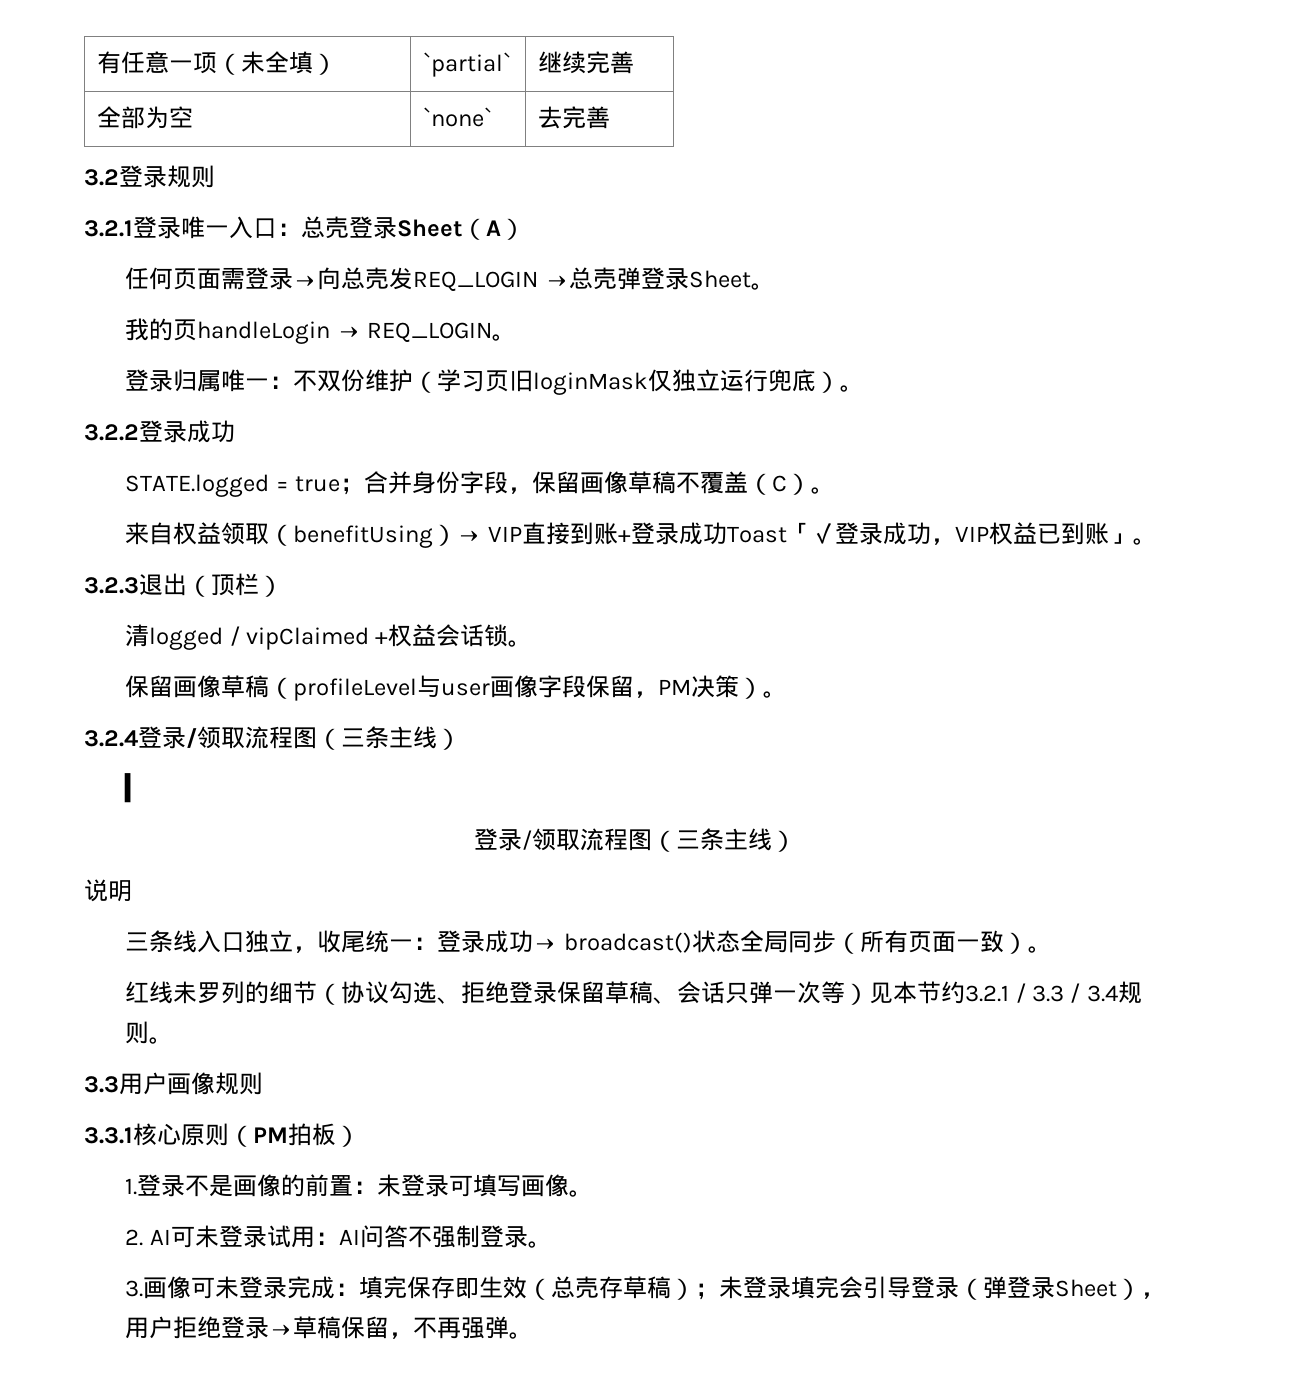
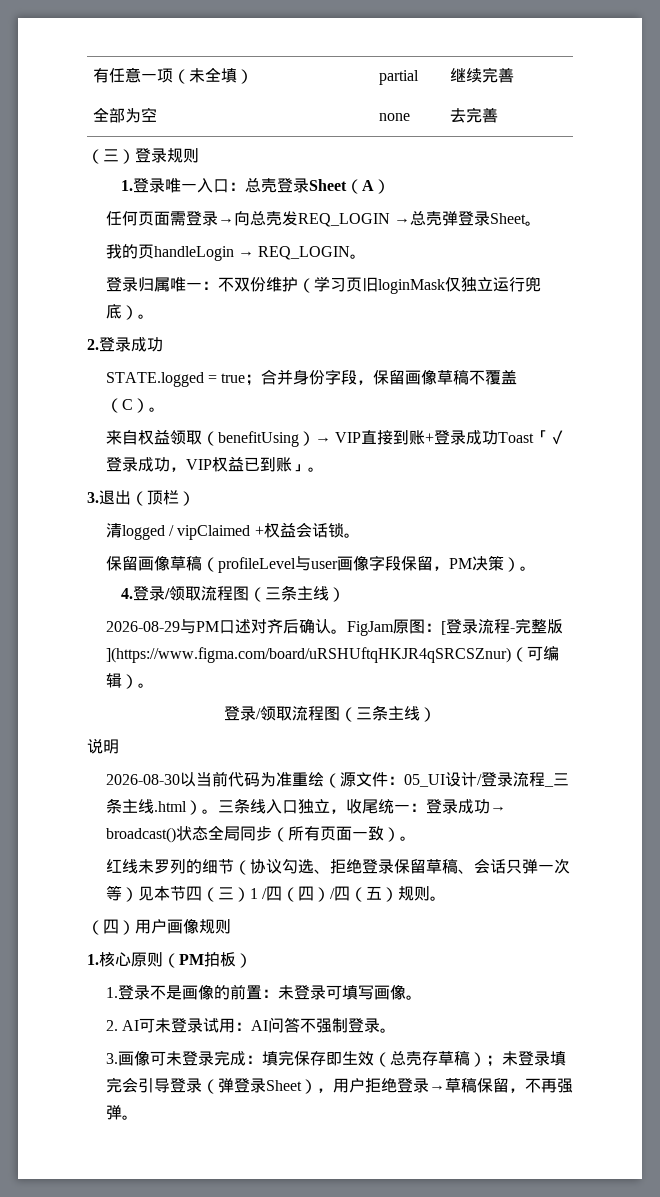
[423,52,512,77] `partial` -> [379,70,420,85] partial
[423,107,493,127] | `none` -> [379,113,411,121] | none
[84,169,119,186] 3.2 -> [87,149,135,164] （三）
[84,220,133,237] 3.2.1 -> [121,180,134,191] 1.
[84,424,139,441] 3.2.2 -> [87,339,99,350] 2.
[84,577,139,594] 3.2.3 -> [87,492,99,503] 3.
[84,726,461,750] [124,773,140,803] 3.2.4登录/领取流程图（三条主线） // ▍ -> [121,585,346,602] [105,618,563,636] [105,646,559,663] [105,673,154,689] 4.登录/领取流程图（三条主线） // 2026-08-29与PM口述对齐后确认。FigJam原图：[登录流程-完整版](https://www.figma.com/board/uRSHUftqHKJR4qSRCSZnur)（可编辑）。
(132, 891) none -> [105,771,569,788] [105,798,218,815] 2026-08-30以当前代码为准重绘（源文件：05_UI设计/登录流程_三条主线.html）。
[941,981,1118,1004] 约3.2.1 / 3.3 / 3.4 -> [185,886,399,902] 四（三）1 /四（四）/四（五）
[84,1076,119,1093] 3.3 -> [87,919,135,935] （四）
[84,1127,133,1144] 3.3.1 -> [87,954,99,965] 1.

